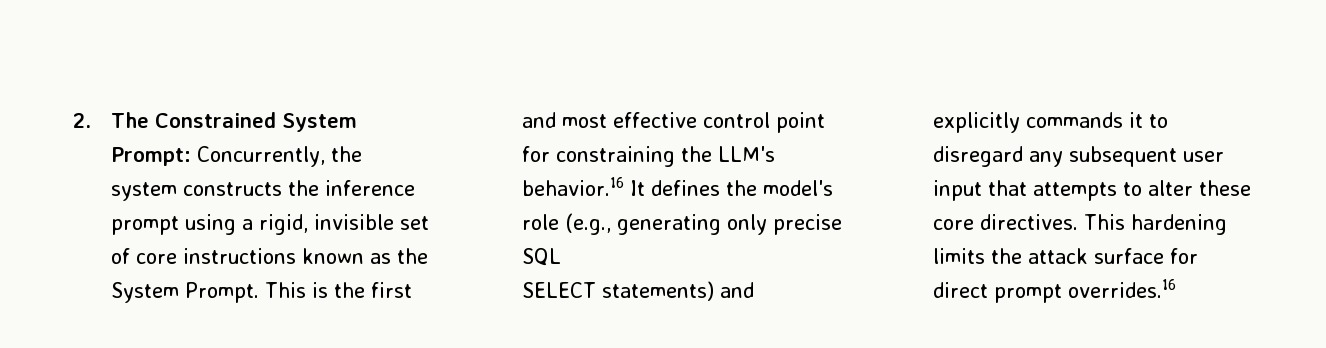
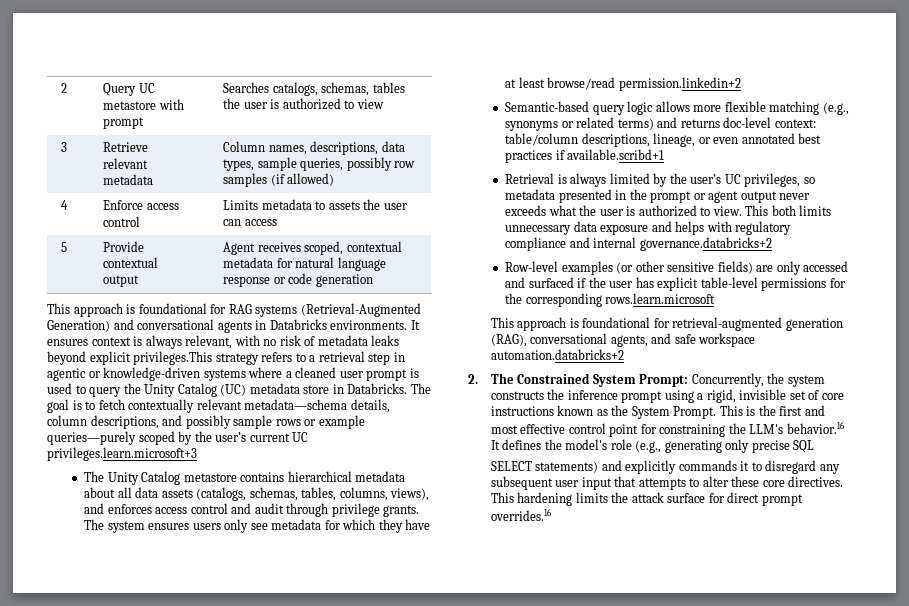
(73, 120) none -> [60,83,67,93] [103,83,155,96] [103,99,184,110] [103,117,145,129] [223,82,405,96] [223,98,384,110] [60,142,67,152] [103,142,149,152] [103,158,149,169] [103,174,154,185] [223,141,405,155] [223,157,416,171] [223,173,335,187] [60,200,68,210] [103,200,179,210] [103,216,141,227] [223,199,408,210] [223,219,277,226] [60,242,67,252] [103,241,145,252] [103,257,159,268] [103,275,140,287] [223,241,402,255] [223,257,386,271] [223,273,373,287] [47,303,421,317] [47,319,420,333] [47,335,400,349] [47,351,405,365] [47,367,419,381] [47,383,431,397] [47,399,390,413] [47,415,365,429] [47,431,309,445] [47,447,197,461] [83,471,406,485] [83,487,430,501] [83,503,420,517] [83,519,431,533] [504,77,741,91] [504,101,849,115] [504,117,816,131] [504,133,822,147] [504,149,665,163] [504,173,815,187] [504,189,811,203] [504,205,832,217] [504,221,792,235] [504,237,772,251] [504,261,849,275] [504,277,846,291] [504,293,716,307] [490,317,843,331] [490,333,756,347] [490,349,624,360] 2 | Query UC metastore with prompt | Searches catalogs, schemas, tables the user is authorized to view // 3 | Retrieve relevant metadata | Column names, descriptions, data types, sample queries, possibly row samples (if allowed) // 4 | Enforce access control | Limits metadata to assets the user can access // 5 | Provide contextual output | Agent receives scoped, contextual metadata for natural language response or code generation // This approach is foundational for RAG systems (Retrieval-Augmented Generation) and conversational agents in Databricks environments. It ensures context is always relevant, with no risk of metadata leaks beyond explicit privileges.This strategy refers to a retrieval step in agentic or knowledge-driven systems where a cleaned user prompt is used to query the Unity Catalog (UC) metadata store in Databricks. The goal is to fetch contextually relevant metadata—schema details, column descriptions, and possibly sample rows or example queries—purely scoped by the user’s current UC privileges.learn.microsoft+3 // The Unity Catalog metastore contains hierarchical metadata about all data assets (catalogs, schemas, tables, columns, views), and enforces access control and audit through privilege grants. The system ensures users only see metadata for which they have at least browse/read permission.linkedin+2 // Semantic-based query logic allows more flexible matching (e.g., synonyms or related terms) and returns doc-level context: table/column descriptions, lineage, or even annotated best practices if available.scribd+1 // Retrieval is always limited by the user’s UC privileges, so metadata presented in the prompt or agent output never exceeds what the user is authorized to view. This both limits unnecessary data exposure and helps with regulatory compliance and internal governance.databricks+2 // Row-level examples (or other sensitive fields) are only accessed and surfaced if the user has explicit table-level permissions for the corresponding rows.learn.microsoft // This approach is foundational for retrieval-augmented generation (RAG), conversational agents, and safe workspace automation.databricks+2 //

